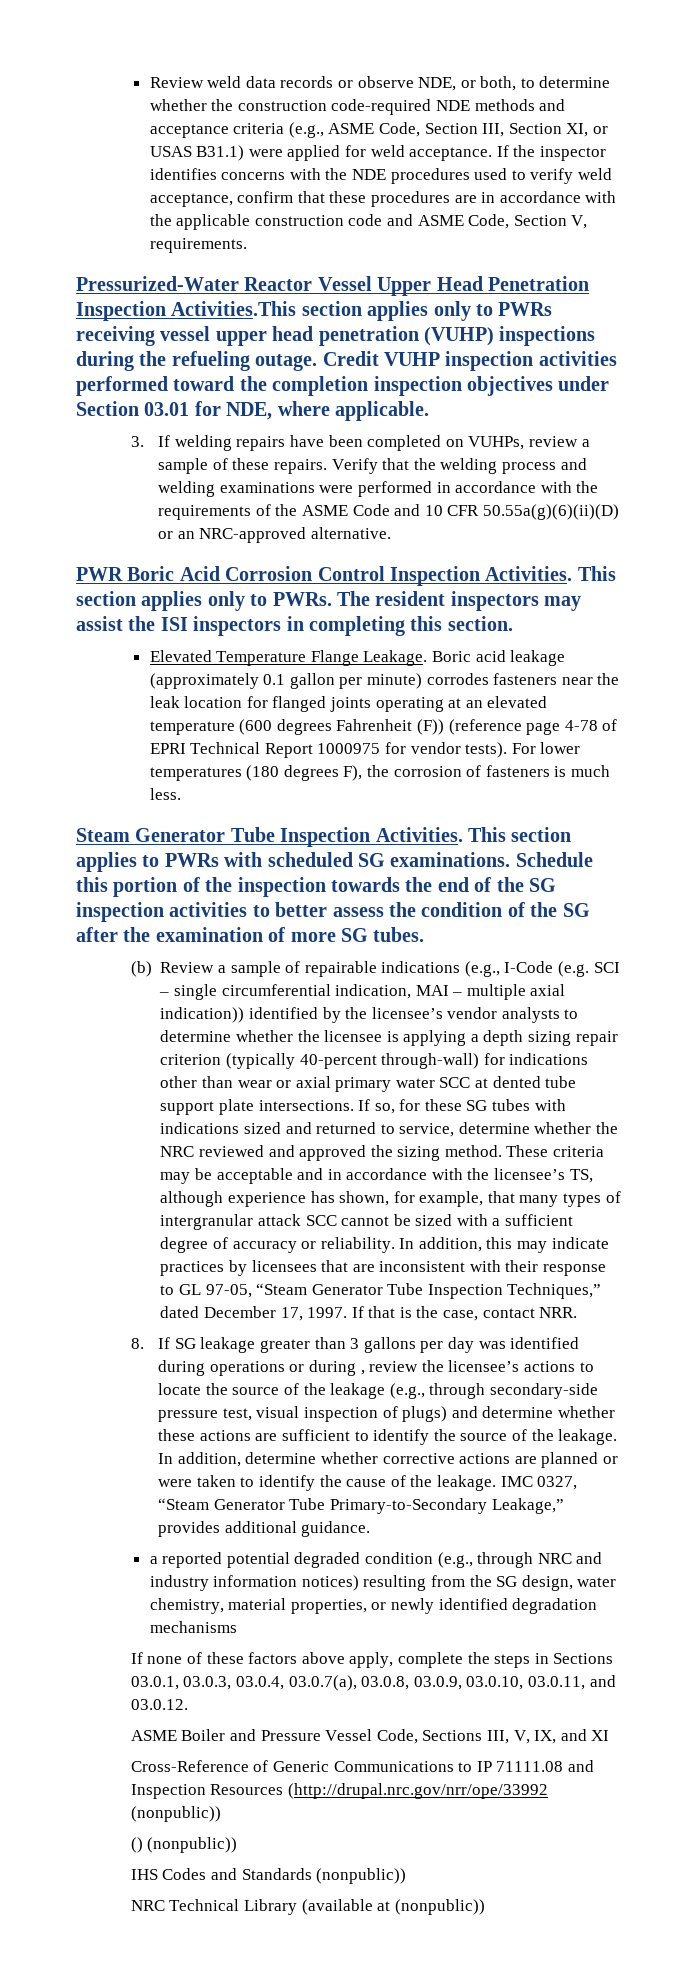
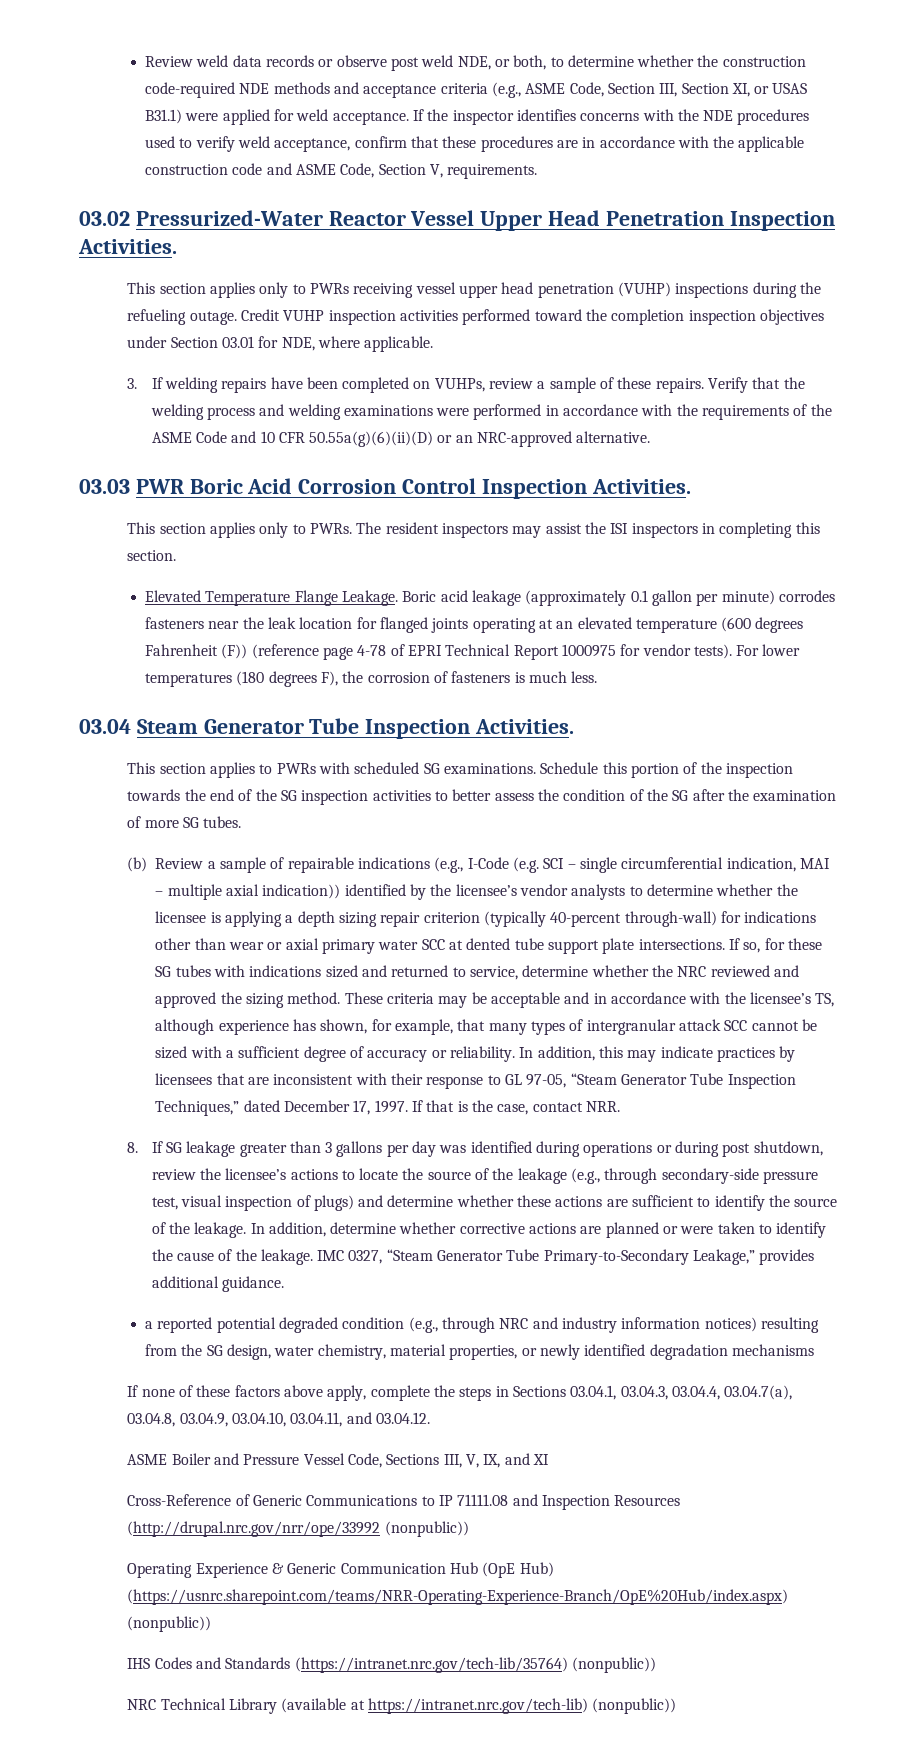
(414, 82) none -> [390,55,454,71] post weld
(247, 245) none -> [79,211,130,226] 03.02
[171,301,297,316] Activities.This -> [78,239,177,254] [127,282,156,294] Activities. // This
(392, 533) none -> [79,479,130,494] 03.03
(573, 573) none -> (691, 486) //
(181, 794) none -> [79,719,131,734] 03.04
(463, 834) none -> (575, 726) //
[360,1370,365,1375] , -> [722,1141,823,1157] post shutdown,
[130,1675,616,1691] [130,1699,188,1710] 03.0.1, 03.0.3, 03.0.4, 03.0.7(a), 03.0.8, 03.0.9, 03.0.10, 03.0.11, and 03.0.12. -> [570,1385,793,1400] [127,1412,430,1427] 03.04.1, 03.04.3, 03.04.4, 03.04.7(a), 03.04.8, 03.04.9, 03.04.10, 03.04.11, and 03.04.12.
[130,1837,143,1853] () -> [127,1562,554,1578] [127,1589,789,1605] Operating Experience & Generic Communication Hub (OpE Hub) (https://usnrc.sharepoint.com/teams/NRR-Operating-Experience-Branch/OpE%20Hub/index.aspx)
(312, 1874) none -> [294,1657,568,1673] (https://intranet.nrc.gov/tech-lib/35764)
(391, 1906) none -> [367,1698,588,1714] https://intranet.nrc.gov/tech-lib)

